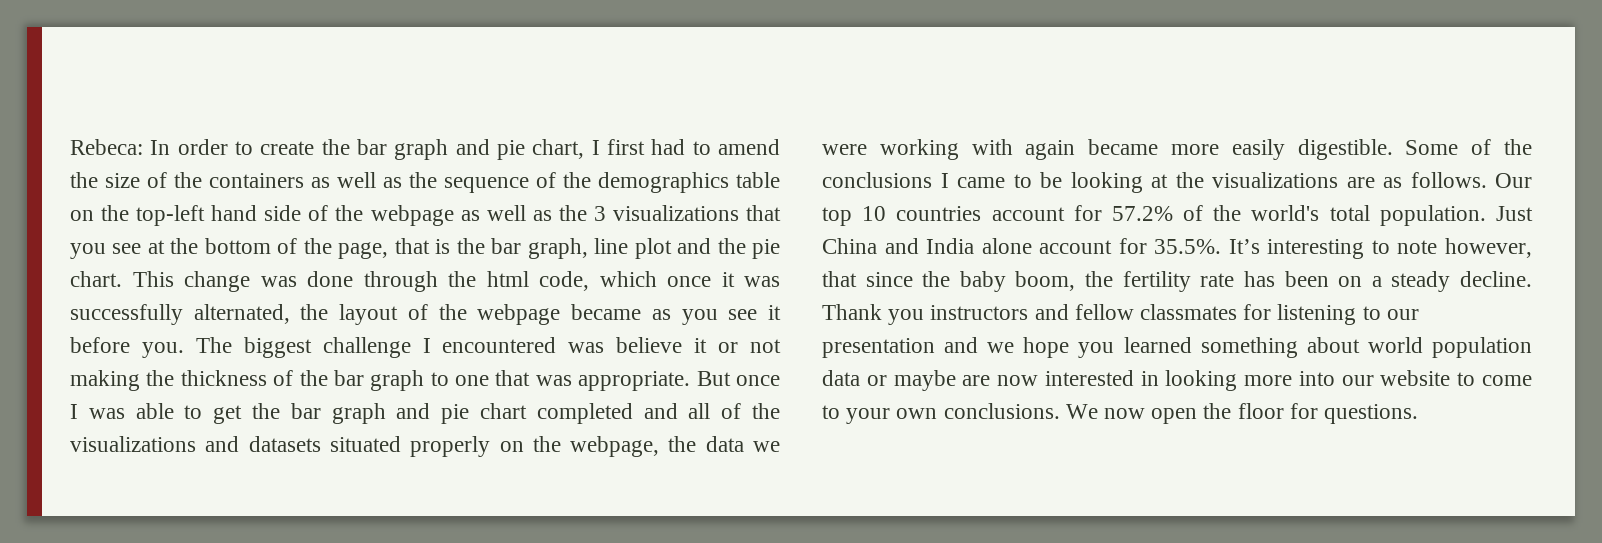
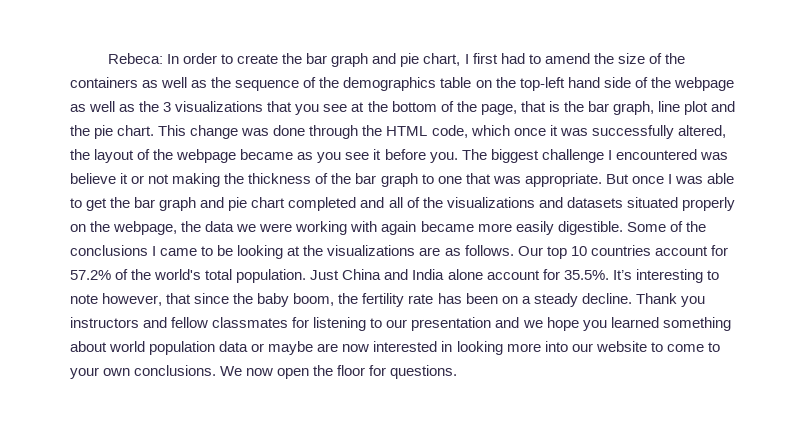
[486,271,529,287] html -> [386,126,428,136] HTML
[193,304,290,324] alternated, -> [677,125,726,138] altered,

